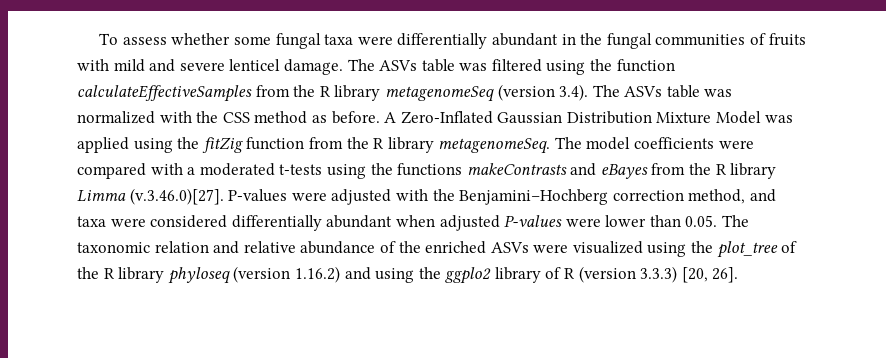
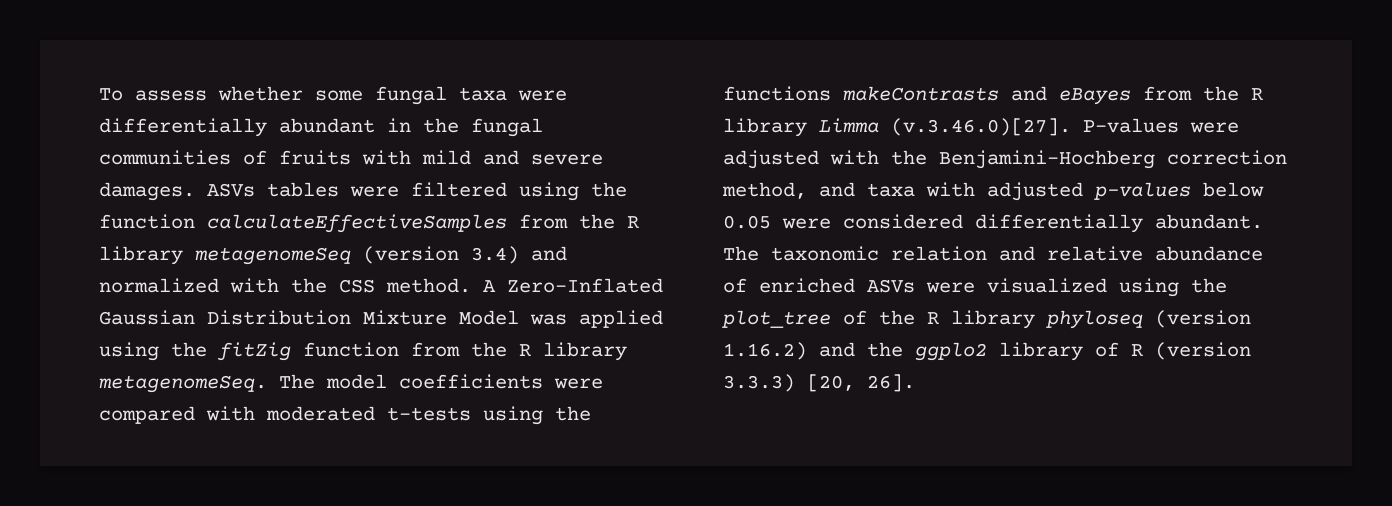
[229,59,488,75] lenticel damage. The ASVs table was -> [99,182,399,201] damages. ASVs tables were
[559,84,733,101] 3.4). The ASVs table was -> [471,246,567,264] 3.4) and
[254,111,380,124] method as before. -> [386,278,471,293] method.
[187,167,196,175] a -> (255, 413) none
[110,215,718,231] were considered differentially abundant when adjusted P-values were lower than 0.05. -> [926,182,1264,201] [723,214,1263,233] with adjusted p-values below 0.05 were considered differentially abundant.
[398,241,421,253] the -> (747, 285) none
[375,268,415,283] using -> (855, 349) none

